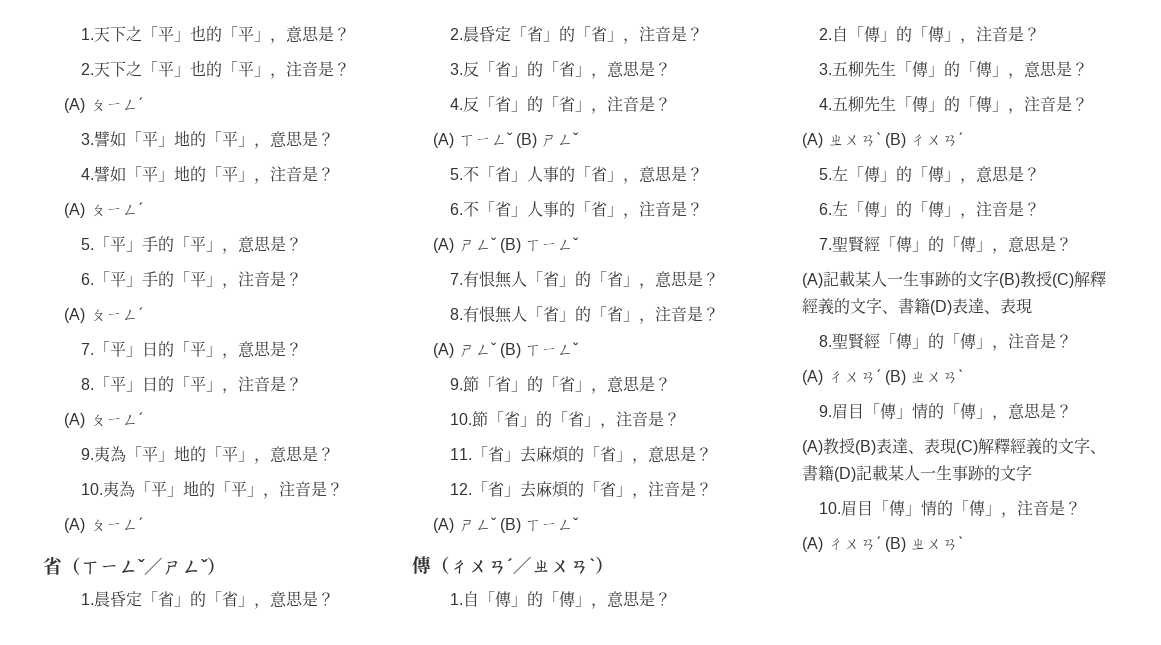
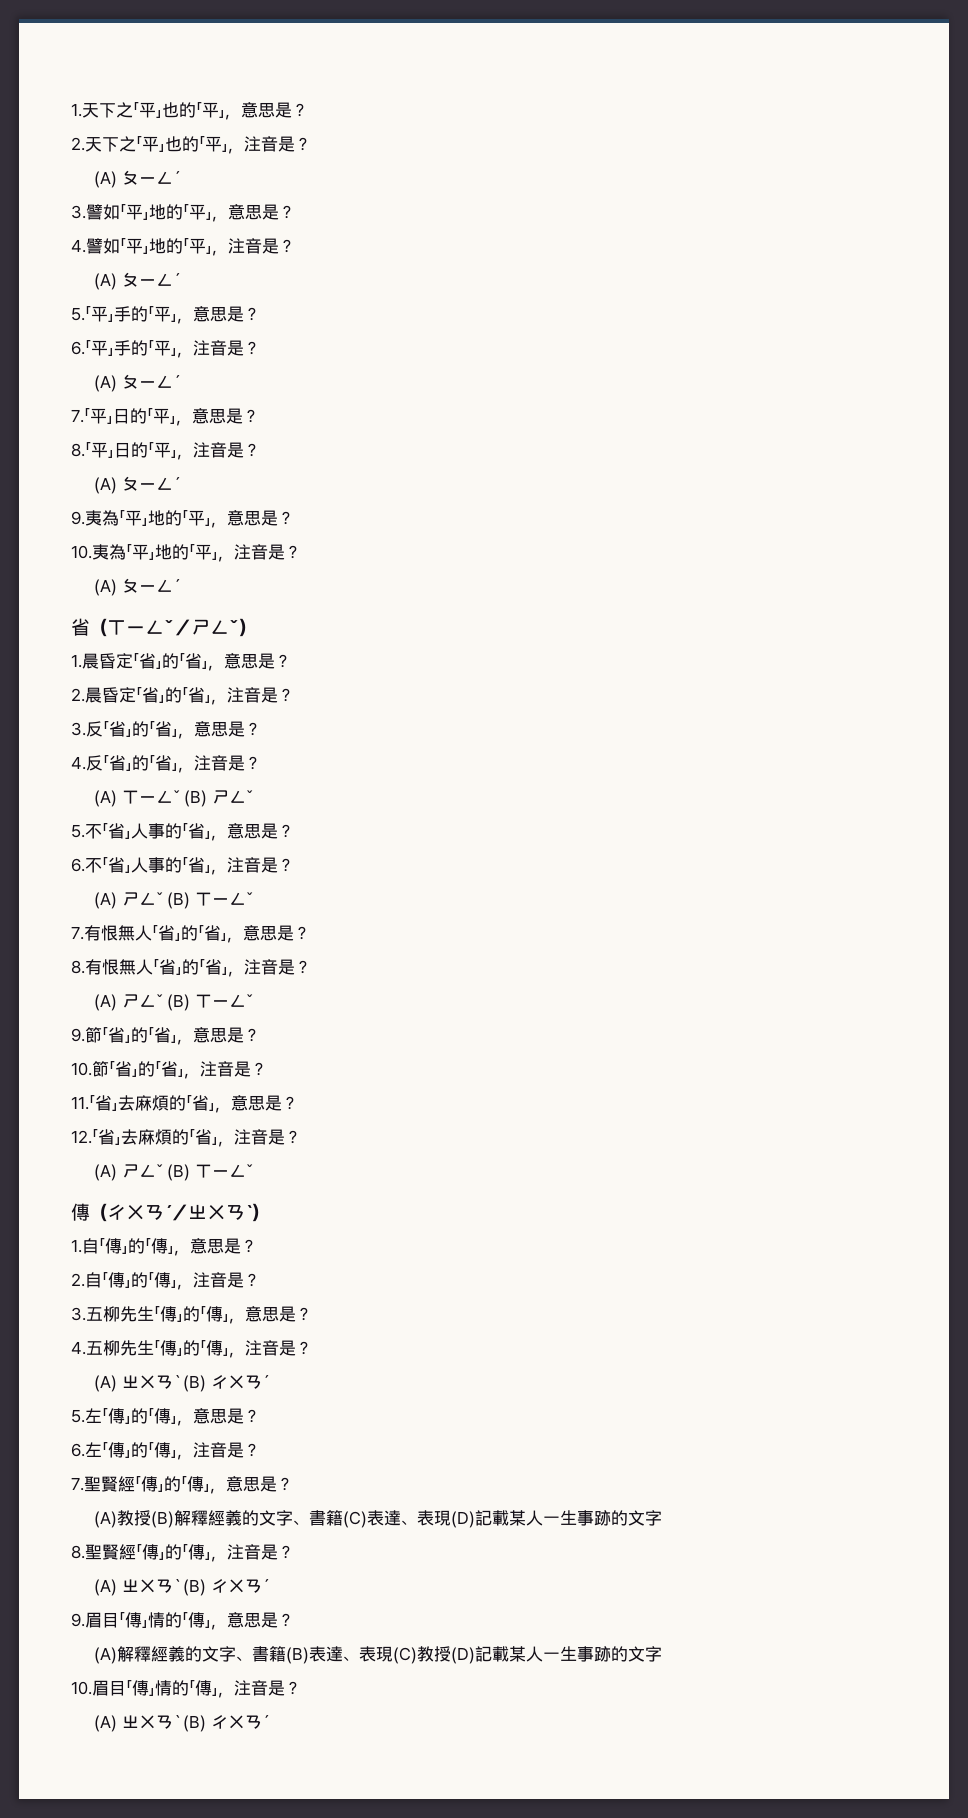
[823,271,1107,288] [802,297,1033,315] 記載某人一生事跡的文字(B)教授(C)解釋經義的文字、書籍(D)表達、表現 -> [117,1510,663,1528] 教授(B)解釋經義的文字、書籍(C)表達、表現(D)記載某人一生事跡的文字
[827,369,964,385] ㄔㄨㄢˊ (B) ㄓㄨㄢˋ -> [121,1579,269,1596] ㄓㄨㄢˋ (B) ㄔㄨㄢˊ
[823,437,1107,455] [802,465,835,481] 教授(B)表達、表現(C)解釋經義的文字、書籍 -> [117,1646,452,1664] 解釋經義的文字、書籍(B)表達、表現(C)教授
[827,536,964,552] ㄔㄨㄢˊ (B) ㄓㄨㄢˋ -> [121,1715,269,1732] ㄓㄨㄢˋ (B) ㄔㄨㄢˊ

